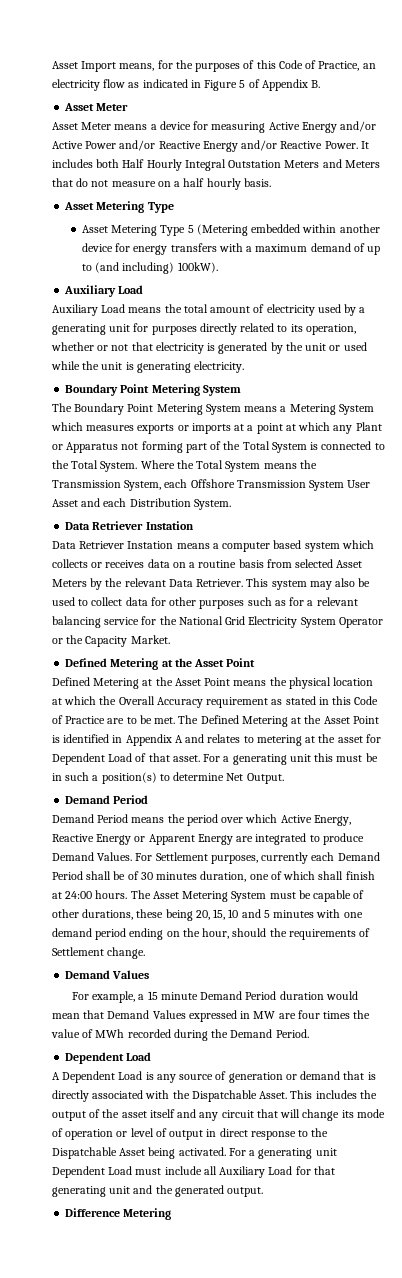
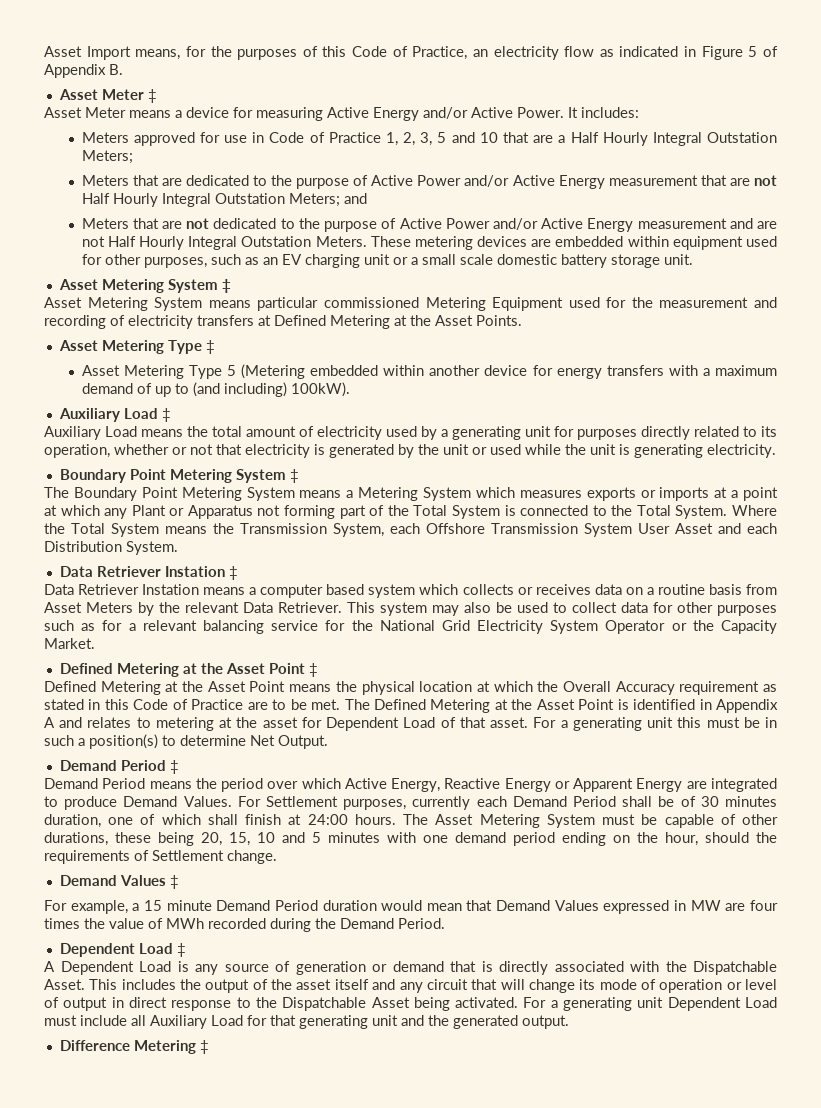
(129, 107) none -> [147,89,157,103] ‡
[85,140,369,152] [52,159,380,171] [52,178,271,190] [64,201,174,213] Power and/or Reactive Energy and/or Reactive Power. It includes both Half Hourly Integral Outstation Meters and Meters that do not measure on a half hourly basis. // Asset Metering Type -> [517,107,639,118] [81,132,778,146] [81,150,133,164] [81,175,778,189] [81,193,367,207] [81,218,778,232] [81,236,777,250] [81,254,693,268] [58,279,231,293] [44,297,778,311] [44,315,522,329] [58,340,215,354] Power. It includes: // Meters approved for use in Code of Practice 1, 2, 3, 5 and 10 that are a Half Hourly Integral Outstation Meters; // Meters that are dedicated to the purpose of Active Power and/or Active Energy measurement that are not Half Hourly Integral Outstation Meters; and // Meters that are not dedicated to the purpose of Active Power and/or Active Energy measurement and are not Half Hourly Integral Outstation Meters. These metering devices are embedded within equipment used for other purposes, such as an EV charging unit or a small scale domestic battery storage unit. // Asset Metering System ‡ // Asset Metering System means particular commissioned Metering Equipment used for the measurement and recording of electricity transfers at Defined Metering at the Asset Points. // Asset Metering Type ‡
(144, 289) none -> [161,408,171,422] ‡
(241, 390) none -> [289,469,299,483] ‡
(194, 525) none -> [228,566,238,580] ‡
[295,559,334,568] selected -> (777, 589) none
(256, 662) none -> [308,663,318,677] ‡
(149, 799) none -> [169,760,179,774] ‡
(150, 974) none -> [169,875,179,889] ‡
(152, 1056) none -> [176,943,186,957] ‡
(172, 1214) none -> [199,1040,209,1054] ‡

